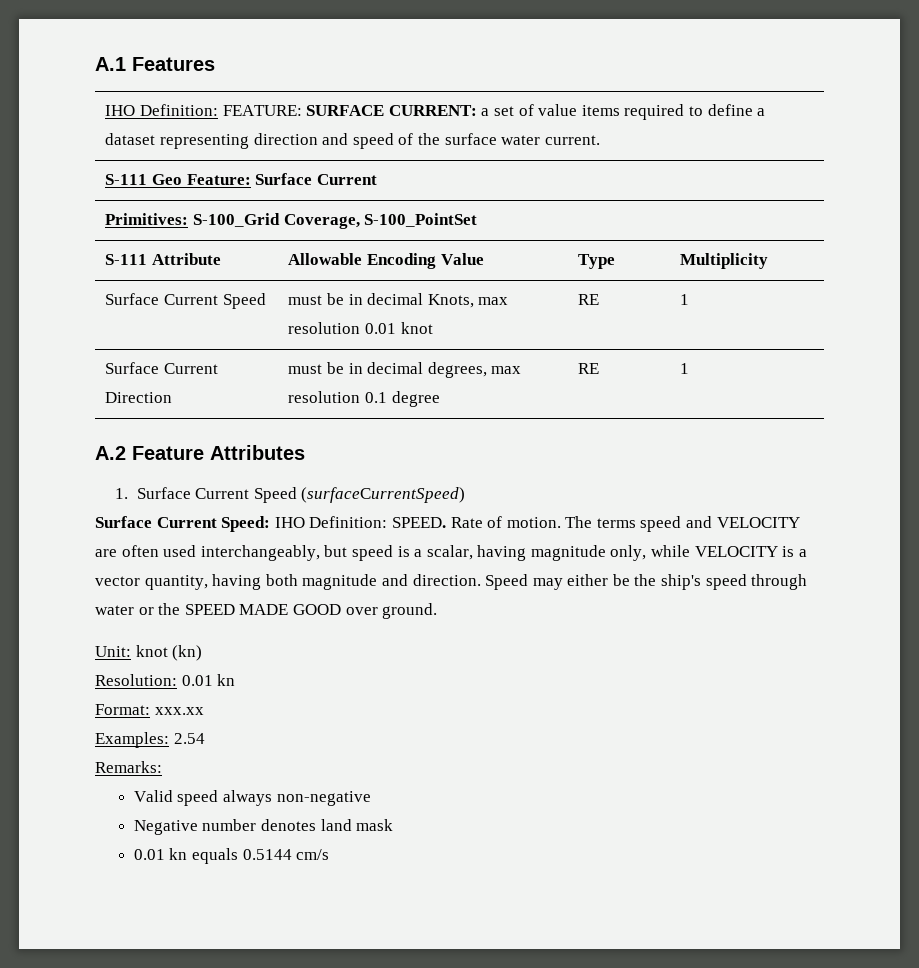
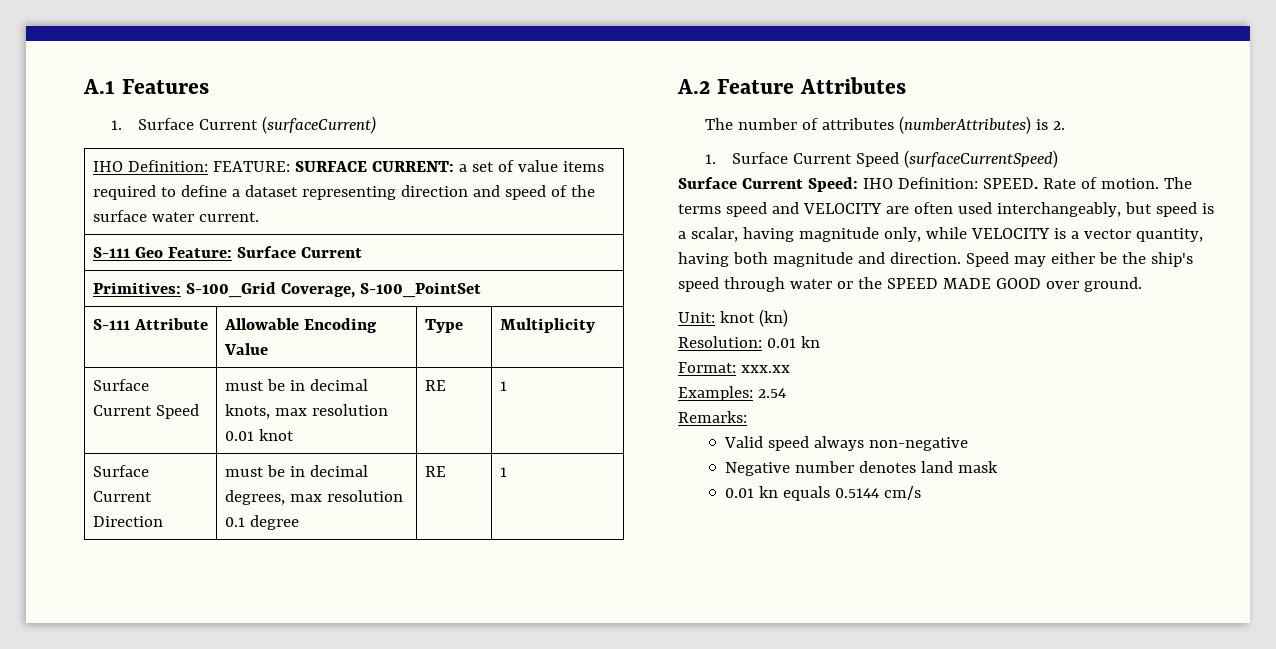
(215, 64) none -> [111,116,377,134] // 1. Surface Current (surfaceCurrent)
[427,294,474,308] Knots, -> [224,404,270,419] knots,
(305, 452) none -> [705,116,1066,134] // The number of attributes (numberAttributes) is 2.

